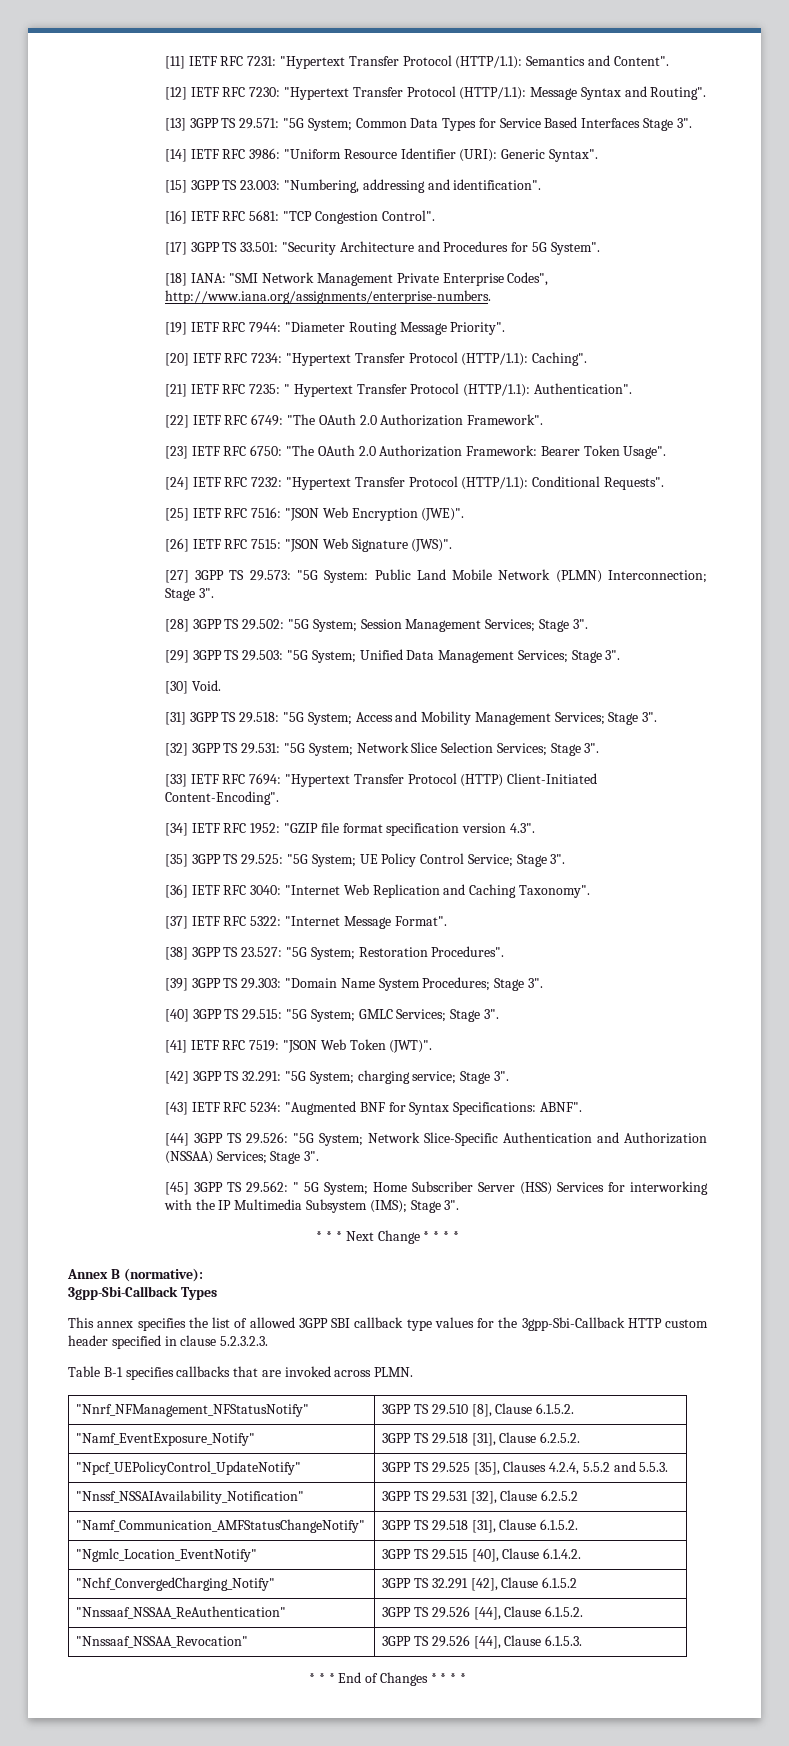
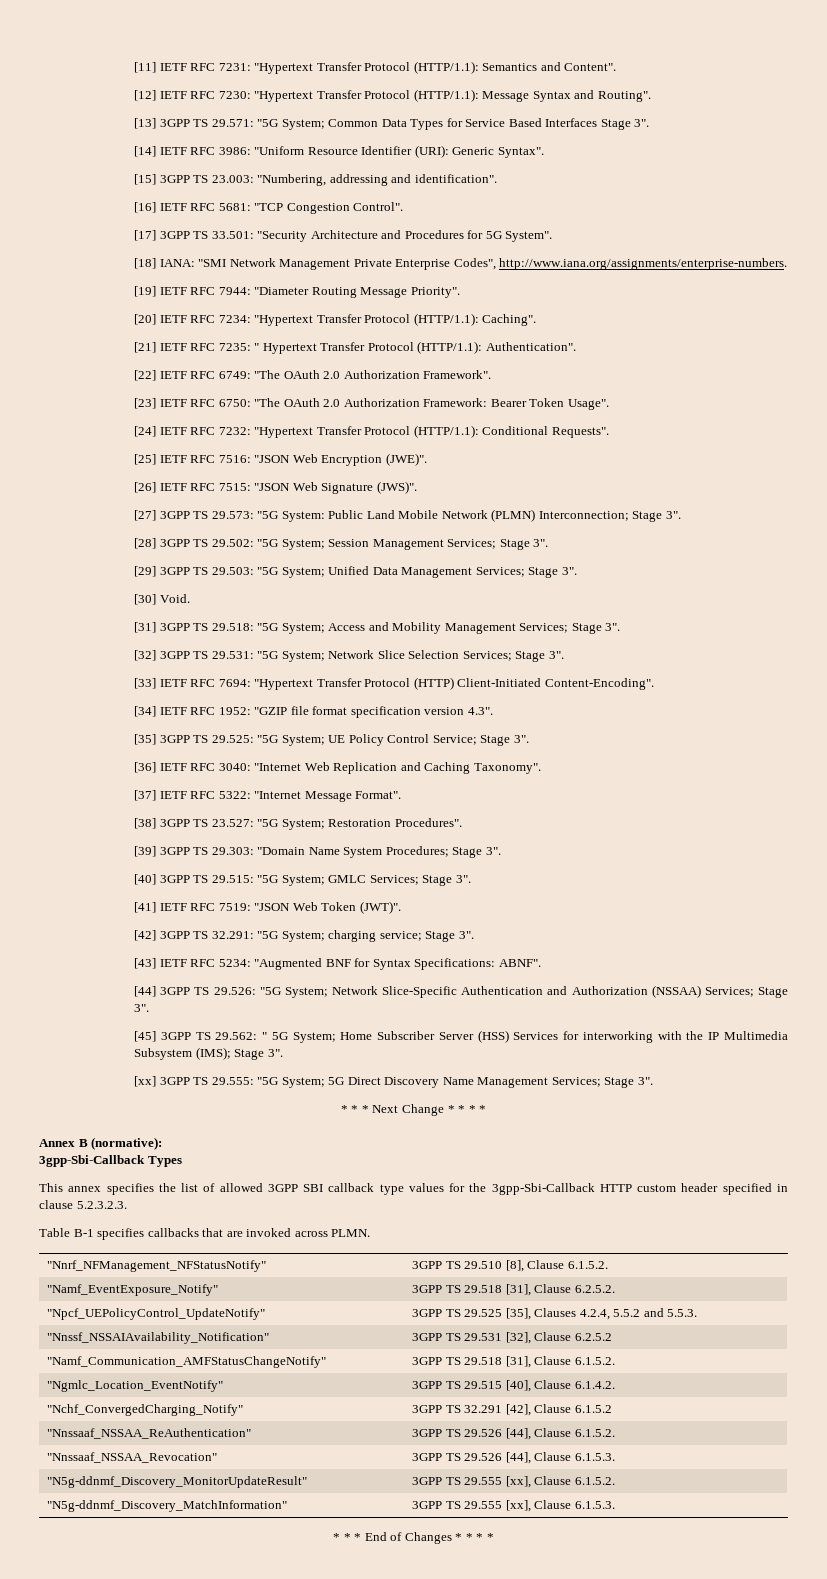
(460, 1205) none -> [134,1076,653,1088] // [xx] 3GPP TS 29.555: "5G System; 5G Direct Discovery Name Management Services; Stage 3".
(583, 1640) none -> [47,1476,308,1488] [412,1476,615,1488] [47,1500,288,1512] [412,1500,615,1512] // "N5g-ddnmf_Discovery_MonitorUpdateResult" | 3GPP TS 29.555 [xx], Clause 6.1.5.2. // "N5g-ddnmf_Discovery_MatchInformation" | 3GPP TS 29.555 [xx], Clause 6.1.5.3.

